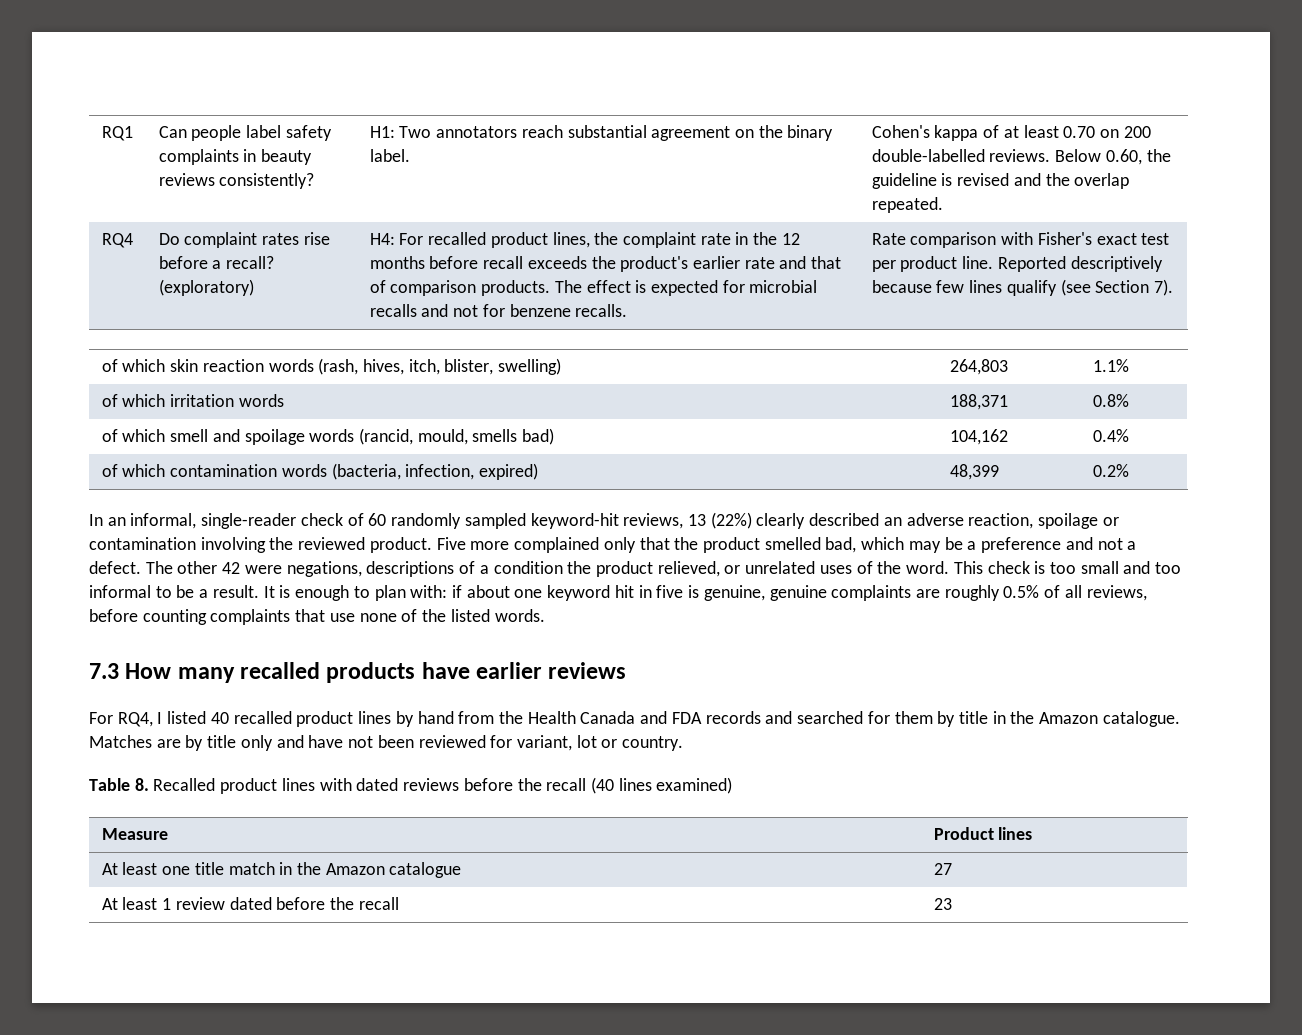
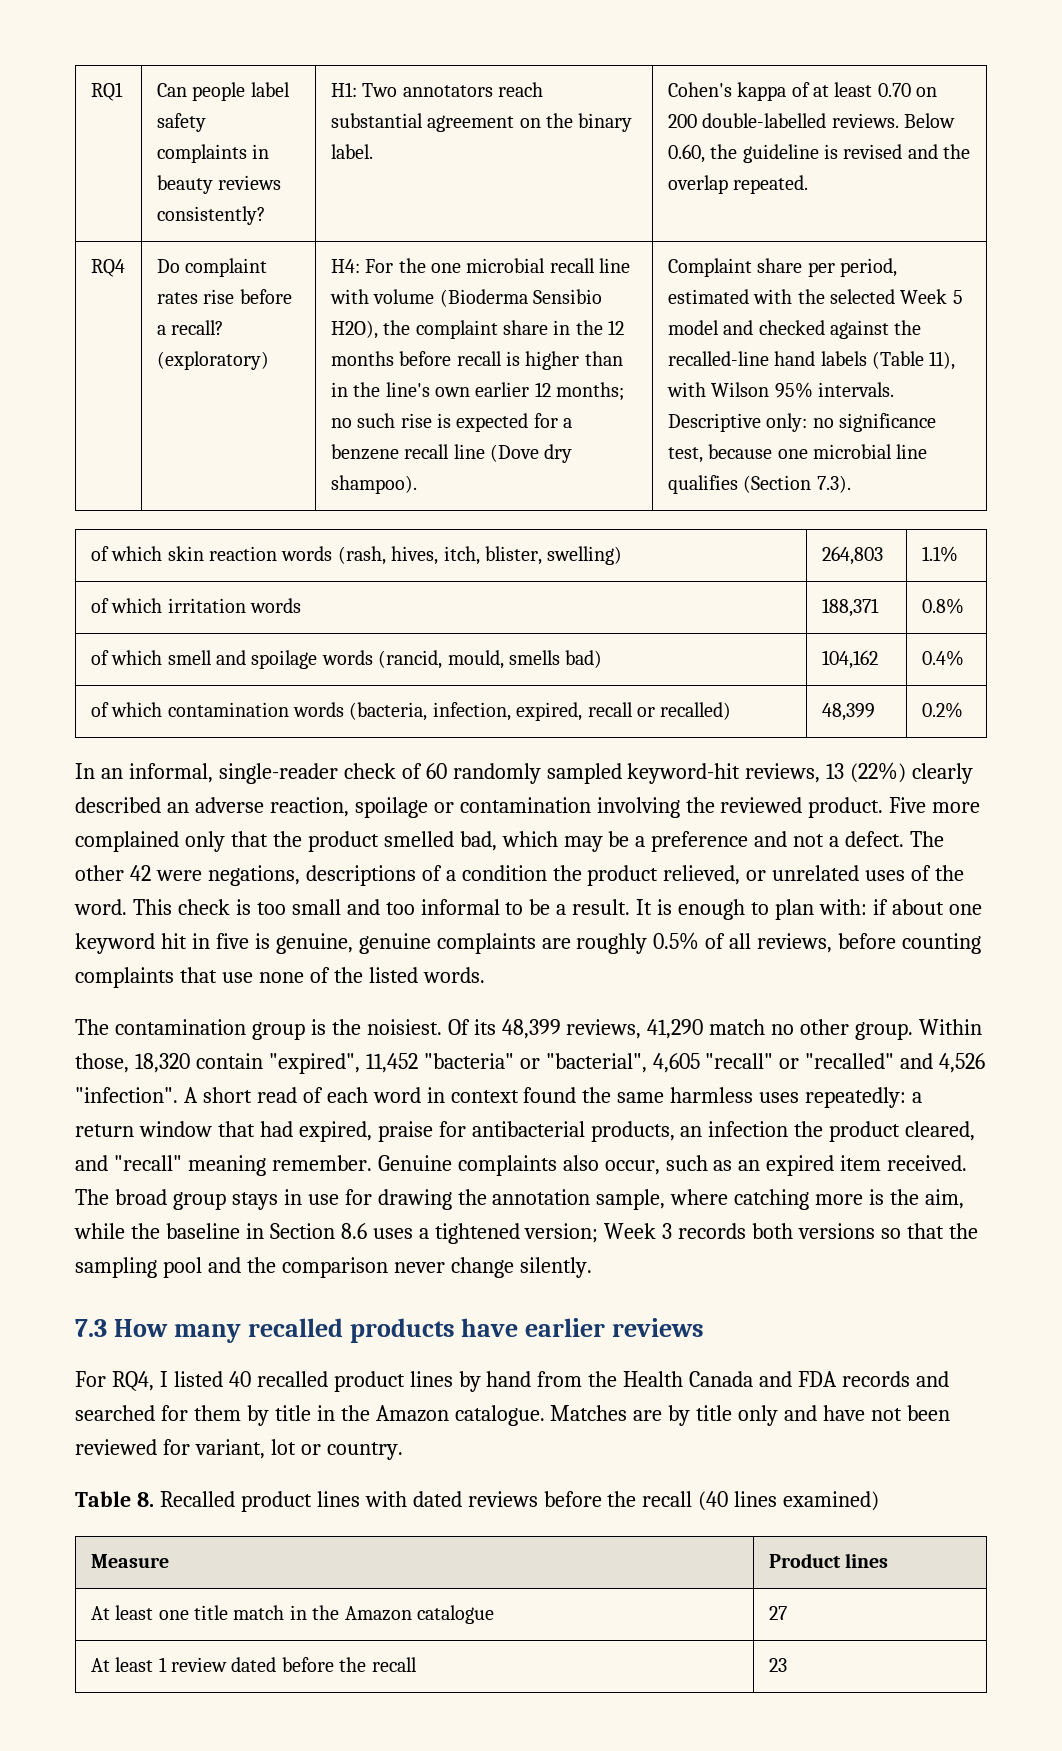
[428,232,590,248] recalled product lines, -> [398,258,631,273] [329,289,603,307] [330,320,378,339] the one microbial recall line with volume (Bioderma Sensibio H2O),
[700,233,731,245] rate -> [503,320,549,335] share
[527,256,842,272] [369,280,818,296] [369,304,628,317] [871,232,1170,248] [871,256,1163,272] [871,279,1174,296] exceeds the product's earlier rate and that of comparison products. The effect is expected for microbial recalls and not for benzene recalls. | Rate comparison with Fisher's exact test per product line. Reported descriptively because few lines qualify (see Section 7). -> [506,351,623,370] [330,382,625,401] [330,413,573,432] [330,444,573,463] [330,475,417,494] [667,258,898,277] [667,289,963,304] [667,320,922,339] [667,351,956,370] [666,382,895,398] [667,413,937,432] [667,444,928,463] [667,475,851,494] is higher than in the line's own earlier 12 months; no such rise is expected for a benzene recall line (Dove dry shampoo). | Complaint share per period, estimated with the selected Week 5 model and checked against the recalled-line hand labels (Table 11), with Wilson 95% intervals. Descriptive only: no significance test, because one microbial line qualifies (Section 7.3).
[479,463,539,480] expired) -> [516,702,732,721] expired, recall or recalled)
(545, 615) none -> [75,1019,983,1040] [75,1053,986,1074] [75,1087,923,1108] [75,1121,976,1142] [75,1155,968,1176] [75,1189,965,1210] [74,1223,978,1244] [75,1257,592,1278] // The contamination group is the noisiest. Of its 48,399 reviews, 41,290 match no other group. Within those, 18,320 contain "expired", 11,452 "bacteria" or "bacterial", 4,605 "recall" or "recalled" and 4,526 "infection". A short read of each word in context found the same harmless uses repeatedly: a return window that had expired, praise for antibacterial products, an infection the product cleared, and "recall" meaning remember. Genuine complaints also occur, such as an expired item received. The broad group stays in use for drawing the annotation sample, where catching more is the aim, while the baseline in Section 8.6 uses a tightened version; Week 3 records both versions so that the sampling pool and the comparison never change silently.

